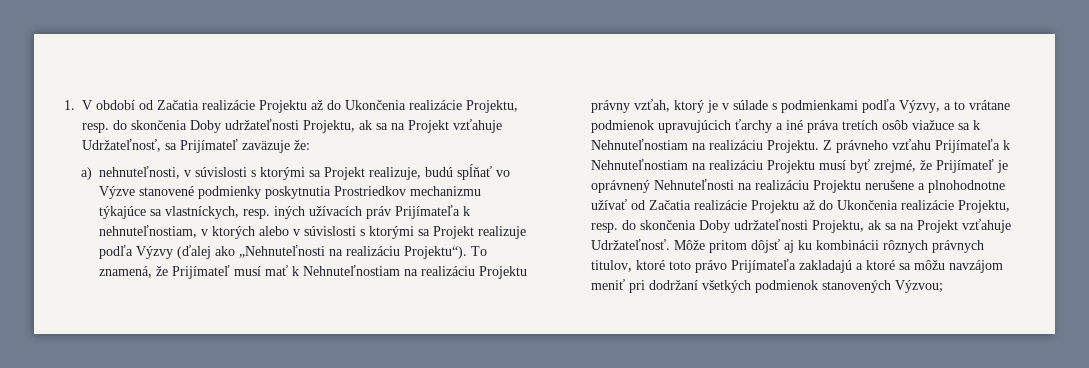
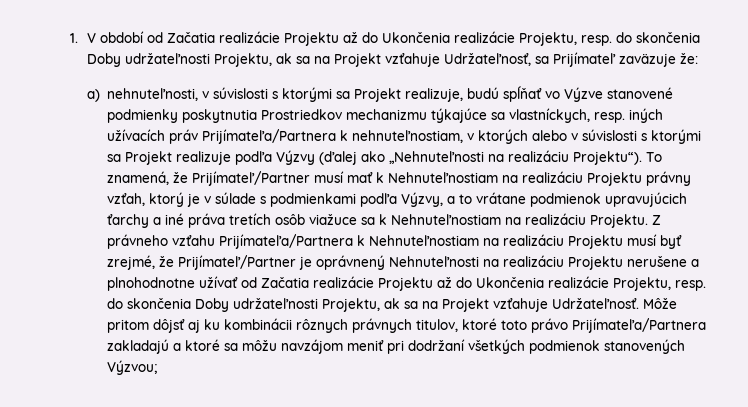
[394,205,460,219] Prijímateľa -> [202,129,337,144] Prijímateľa/Partnera
[171,265,230,279] Prijímateľ -> [192,171,311,186] Prijímateľ/Partner
[934,139,1000,153] Prijímateľa -> [219,234,354,249] Prijímateľa/Partnera
[935,159,994,173] Prijímateľ -> [178,255,297,270] Prijímateľ/Partner
[730,259,796,273] Prijímateľa -> [572,318,707,333] Prijímateľa/Partnera

